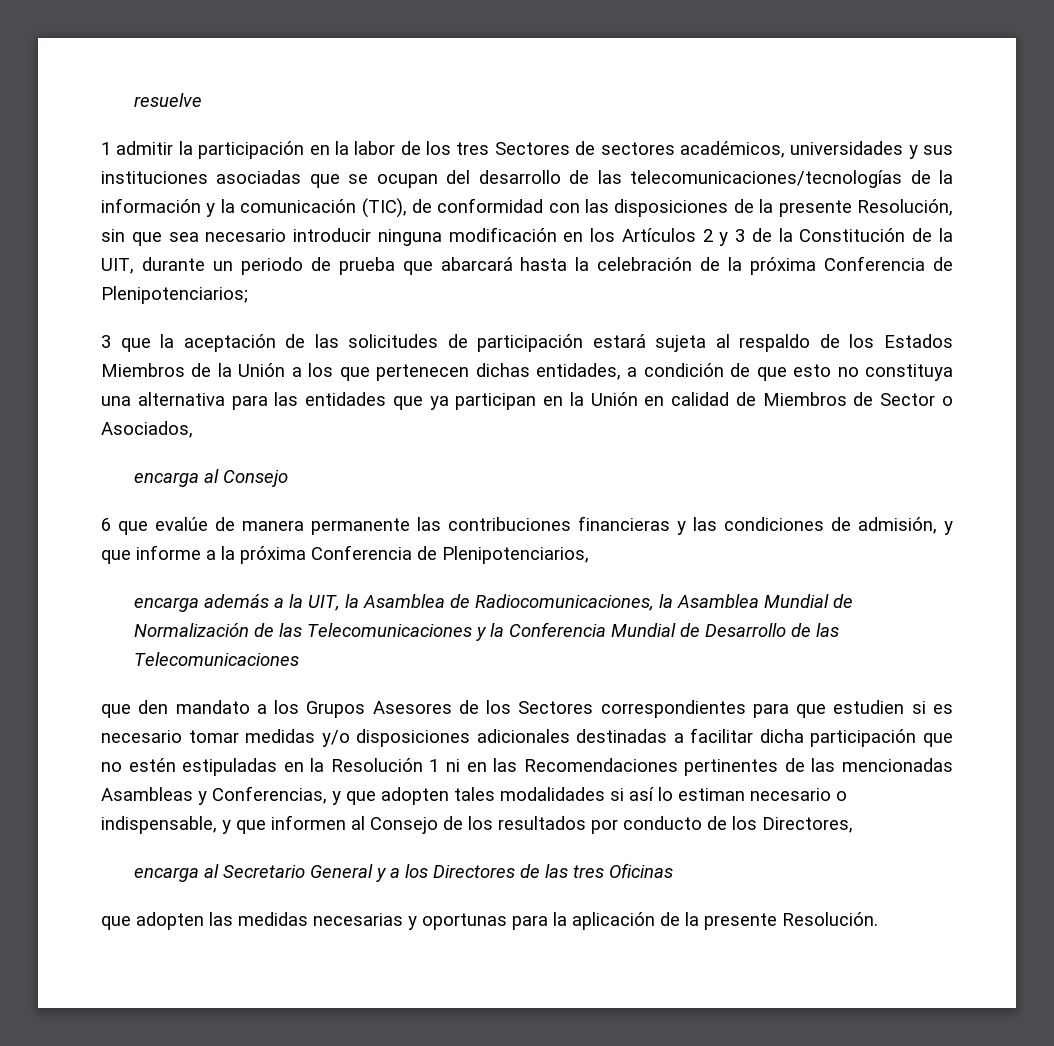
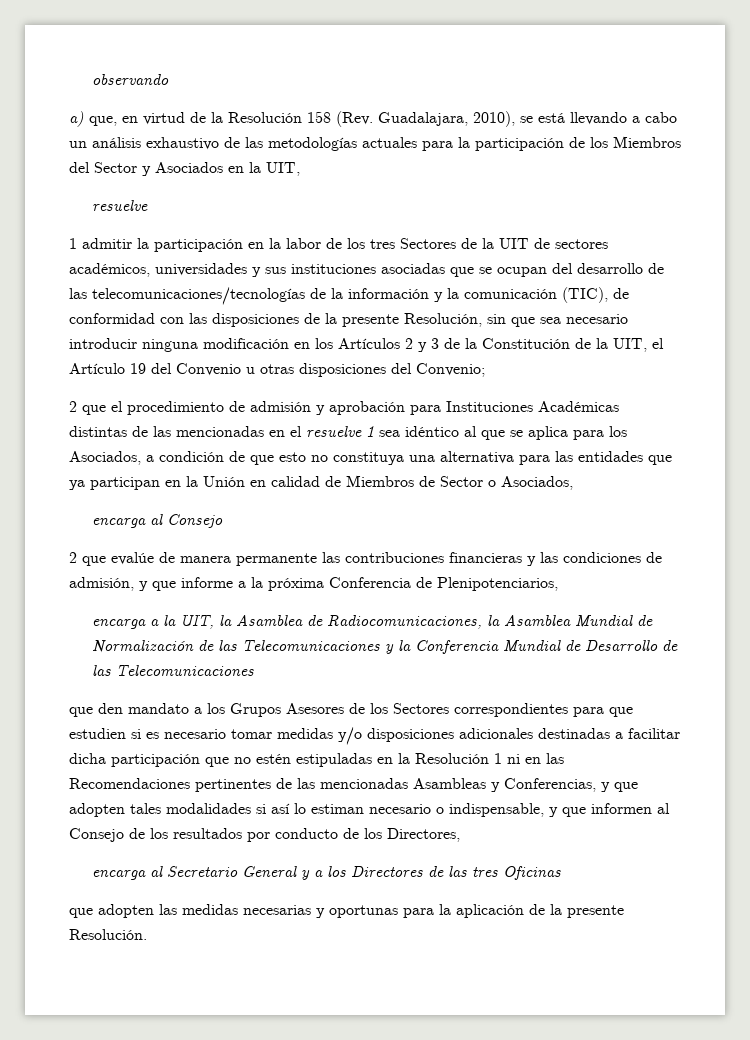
(133, 100) none -> [91,74,169,85] [69,111,677,127] [69,136,681,151] [69,162,300,176] observando // a) que, en virtud de la Resolución 158 (Rev. Guadalajara, 2010), se está llevando a cabo un análisis exhaustivo de las metodologías actuales para la participación de los Miembros del Sector y Asociados en la UIT, //
(596, 148) none -> [482,238,550,249] la UIT de
[141,256,953,275] [101,286,248,304] [101,334,953,352] [101,363,621,381] durante un periodo de prueba que abarcará hasta la celebración de la próxima Conferencia de Plenipotenciarios; // 3 que la aceptación de las solicitudes de participación estará sujeta al respaldo de los Estados Miembros de la Unión a los que pertenecen dichas entidades, -> [652,338,664,349] [69,363,485,377] [69,401,619,415] [69,426,627,440] [69,451,141,465] el Artículo 19 del Convenio u otras disposiciones del Convenio; // 2 que el procedimiento de admisión y aprobación para Instituciones Académicas distintas de las mencionadas en el resuelve 1 sea idéntico al que se aplica para los Asociados,
[101,518,111,531] 6 -> [69,552,77,563] 2
[203,594,269,608] además -> (146, 624) none

